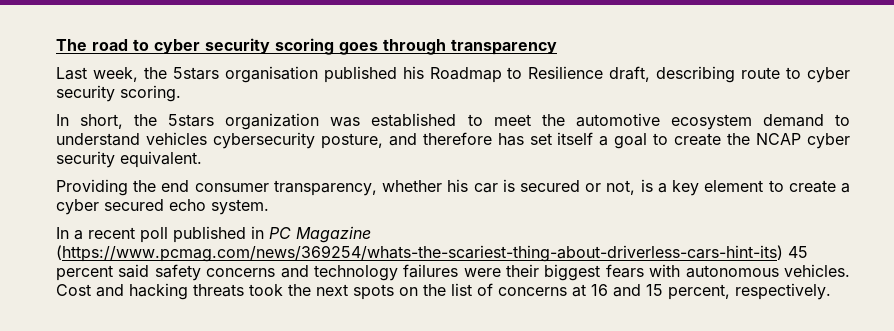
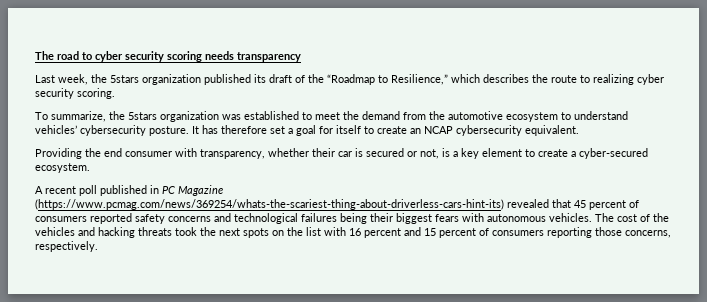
[339,39,446,55] goes through -> [205,51,234,60] needs
[224,66,736,83] organisation published his Roadmap to Resilience draft, describing -> [142,74,548,85] organization published its draft of the “Roadmap to Resilience,” which describes the
(802, 73) none -> [593,74,634,85] realizing
[56,114,124,129] In short, -> [35,111,106,122] To summarize,
(565, 120) none -> [362,111,445,120] demand from the
[762,114,824,127] demand -> (558, 117) none
[145,132,850,149] [56,151,115,168] vehicles cybersecurity posture, and therefore has set itself a goal to create the NCAP cyber security -> [35,125,522,136] vehicles’ cybersecurity posture. It has therefore set a goal for itself to create an NCAP cybersecurity
(269, 187) none -> [175,148,197,157] with
[447,179,469,192] his -> [312,148,335,157] their
[56,199,269,215] [56,227,83,240] cyber secured echo system. // In a -> [579,148,648,159] [35,163,90,173] [35,186,43,194] cyber-secured ecosystem. // A
[788,246,808,258] [56,264,501,281] 45 percent said safety concerns and technology failures were -> [507,199,639,210] [35,213,367,224] revealed that 45 percent of consumers reported safety concerns and technological failures being
[56,284,91,296] Cost -> [595,213,669,222] [35,227,75,236] The cost of the vehicles
[477,283,730,300] of concerns at 16 and 15 percent, -> [324,227,671,238] with 16 percent and 15 percent of consumers reporting those concerns,

